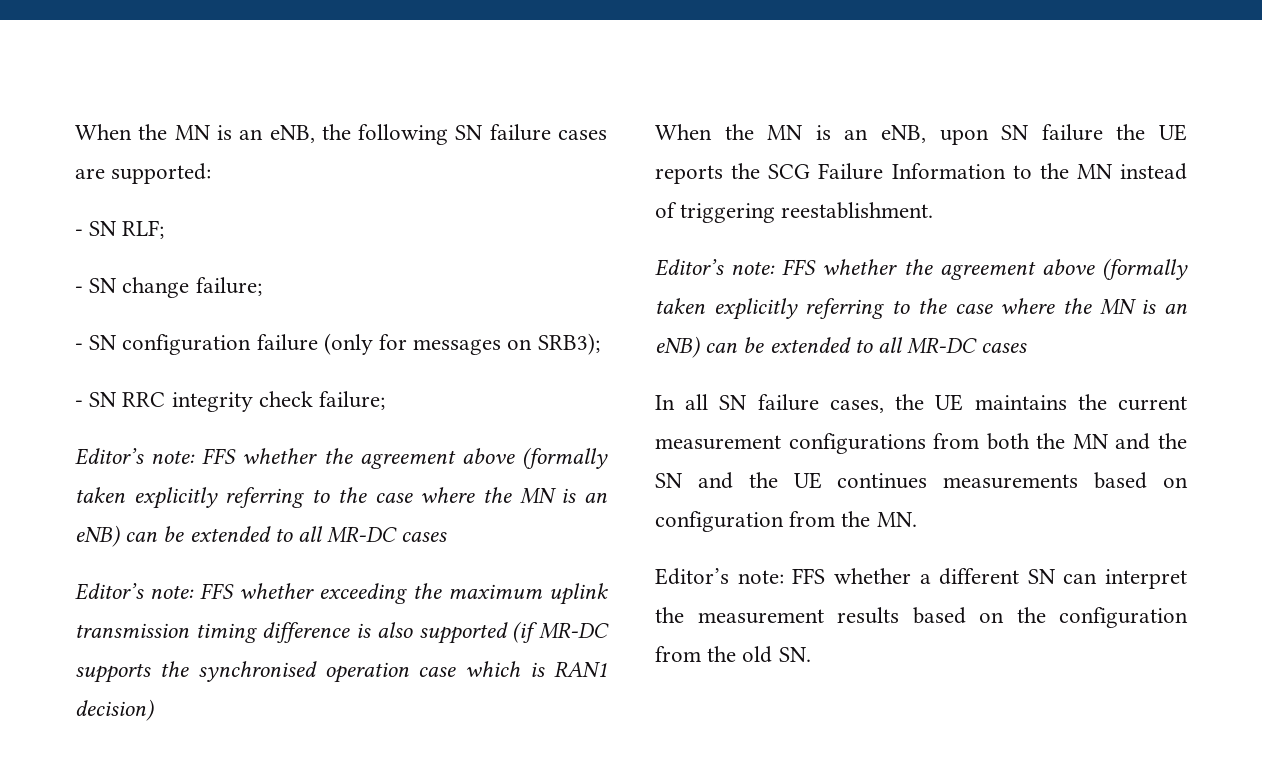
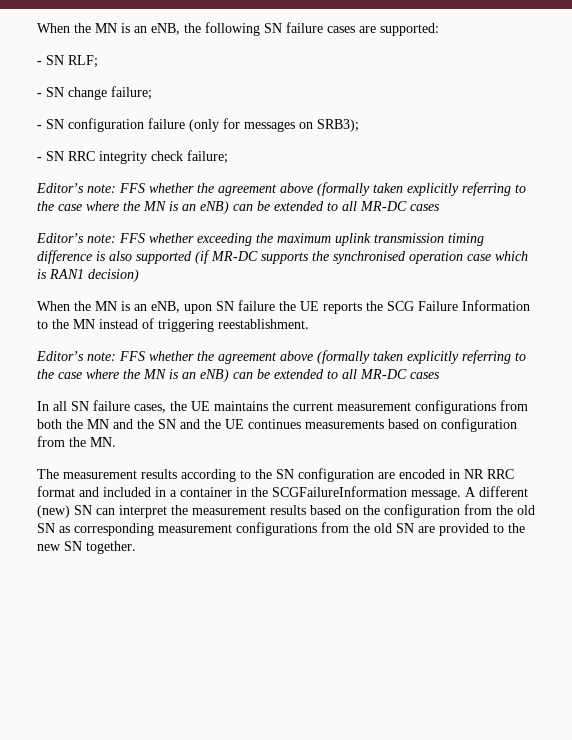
[655,568,1020,585] Editor’s note: FFS whether a different -> [37,468,514,482] [37,486,528,500] [37,505,70,518] The measurement results according to the SN configuration are encoded in NR RRC format and included in a container in the SCGFailureInformation message. A different (new)
[778,647,811,662] SN. -> [37,522,525,536] [37,541,136,554] SN as corresponding measurement configurations from the old SN are provided to the new SN together.

